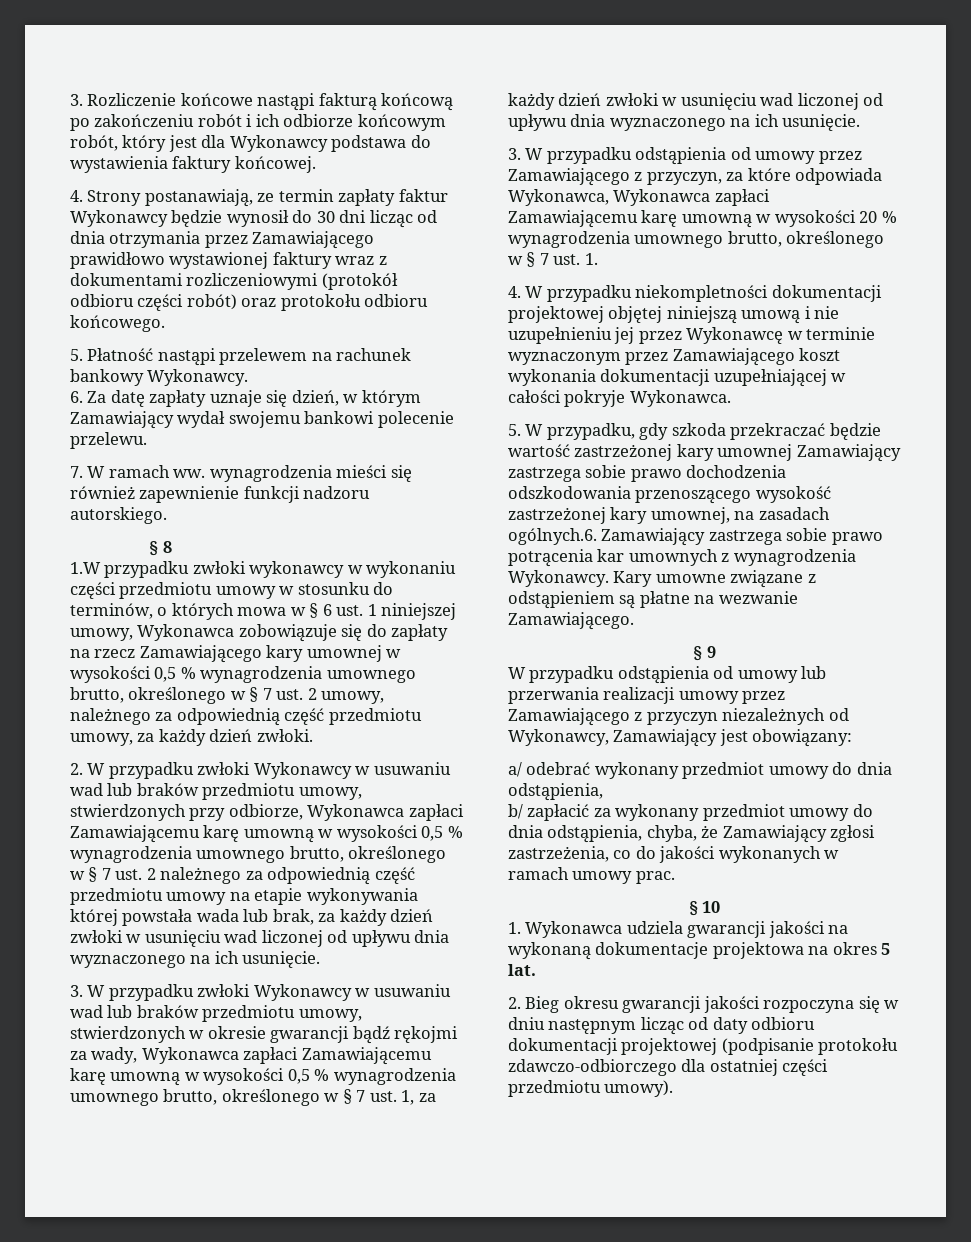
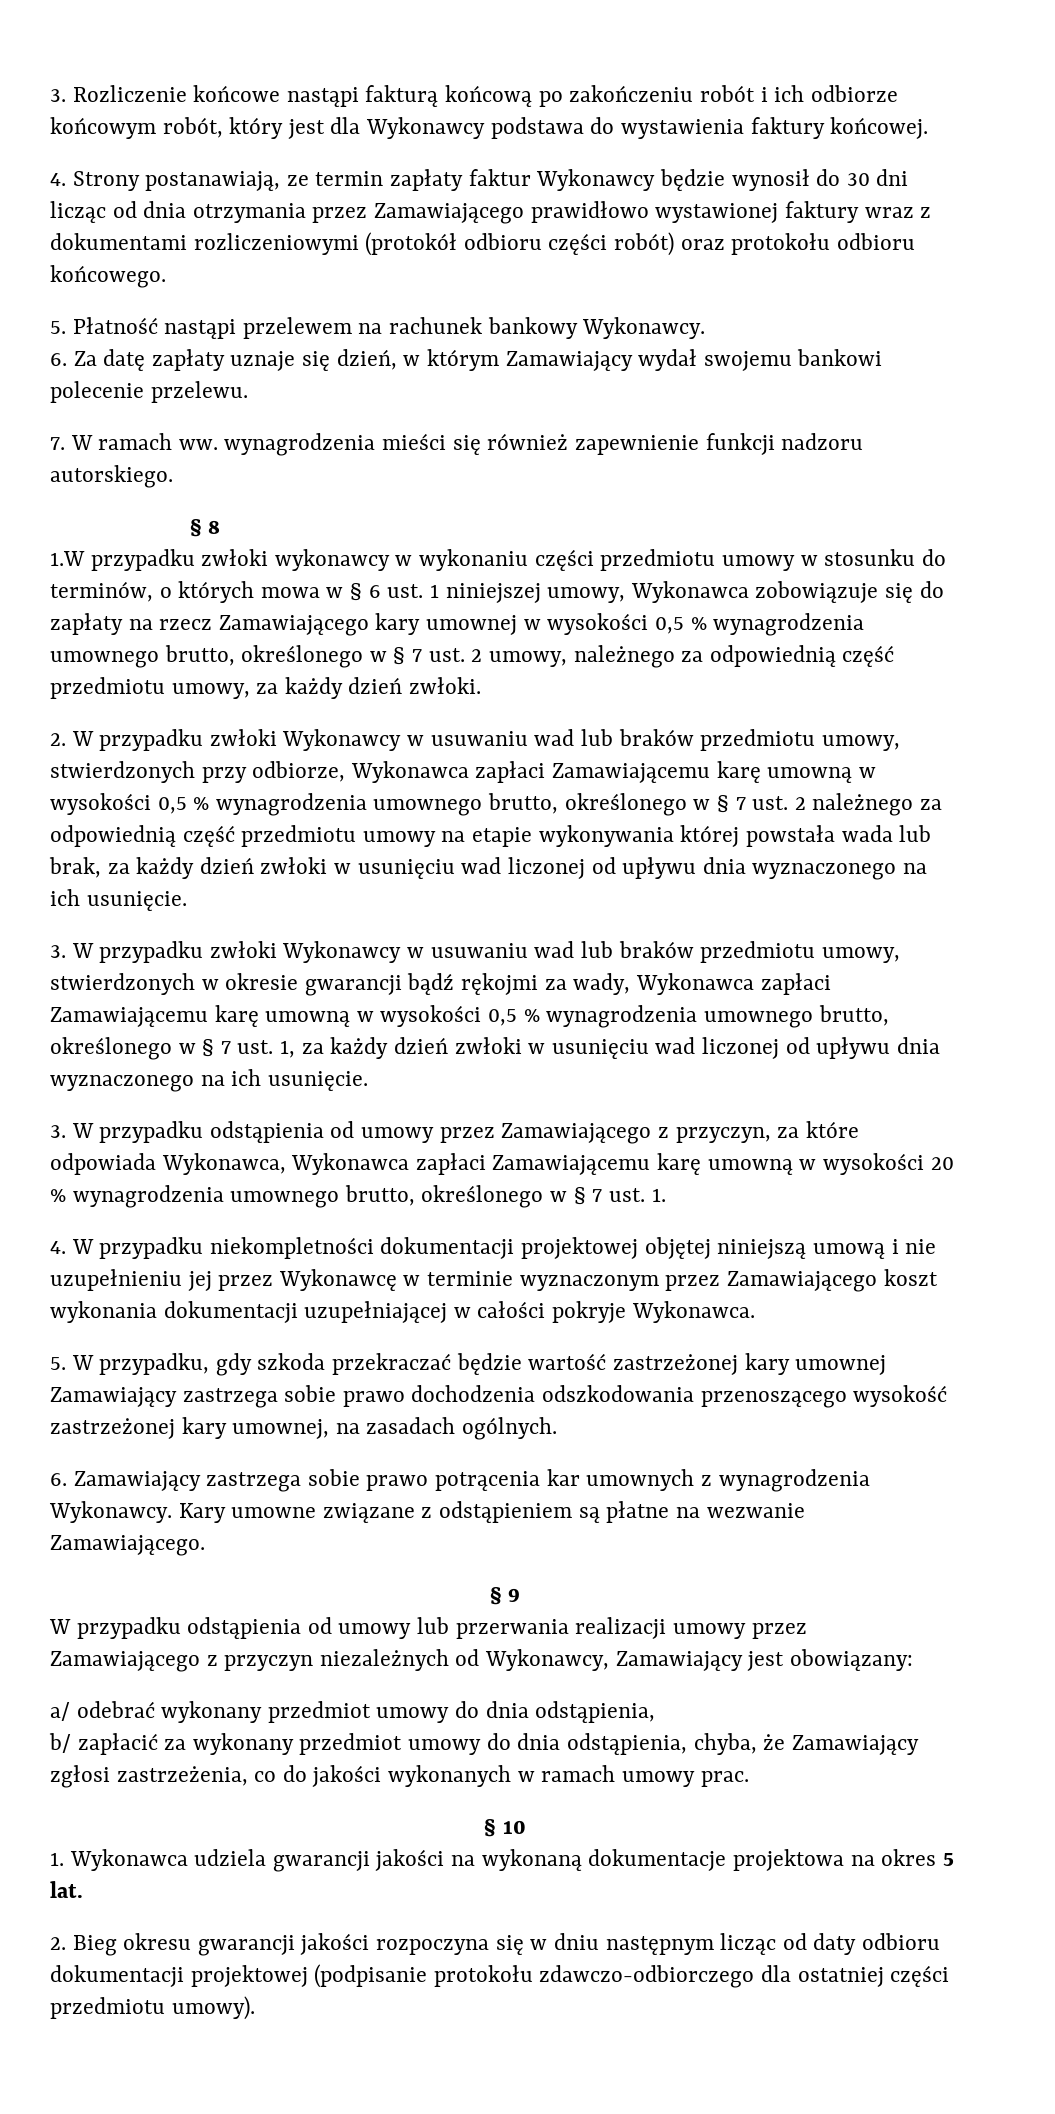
[508,528,597,545] ogólnych.6. -> [462,1417,558,1440] [50,1473,67,1486] ogólnych. // 6.

